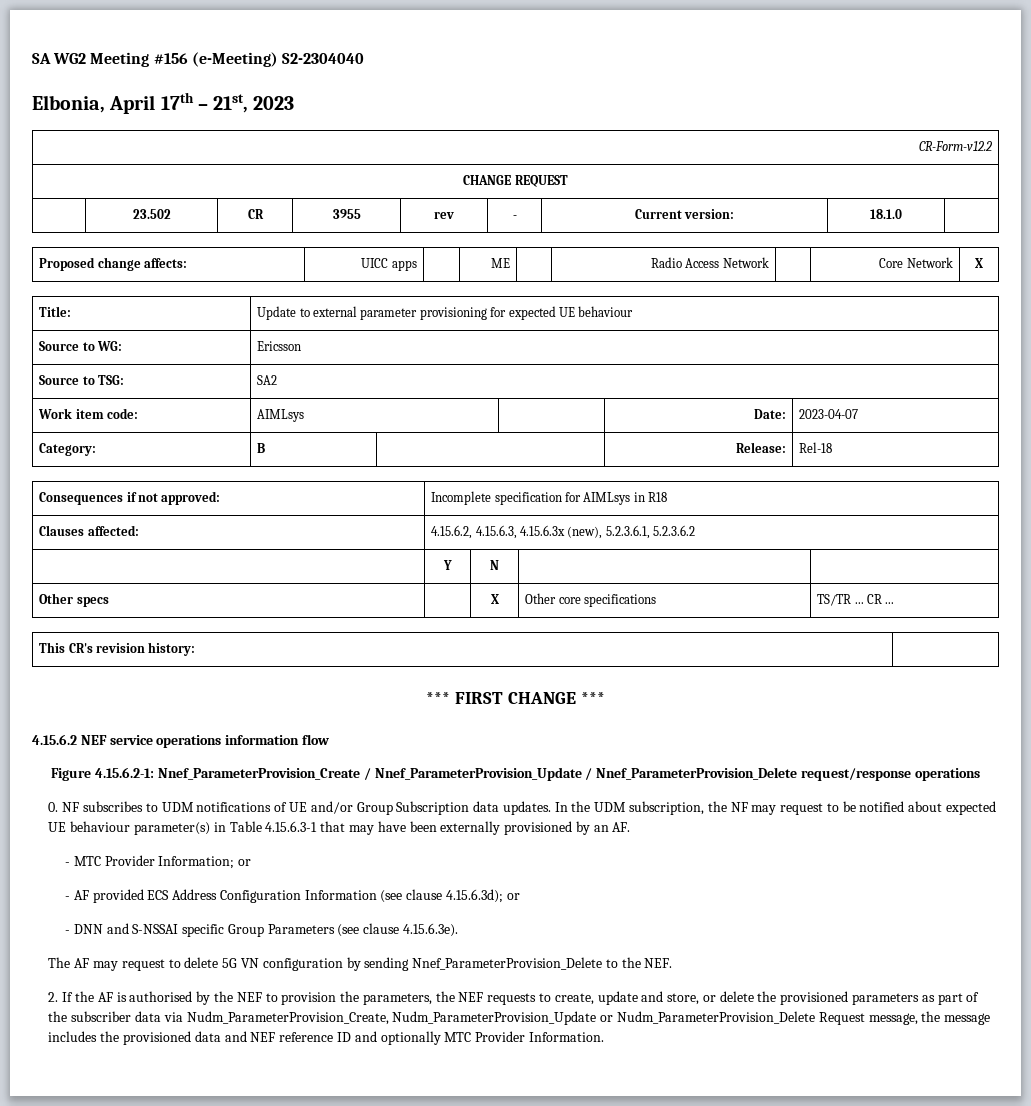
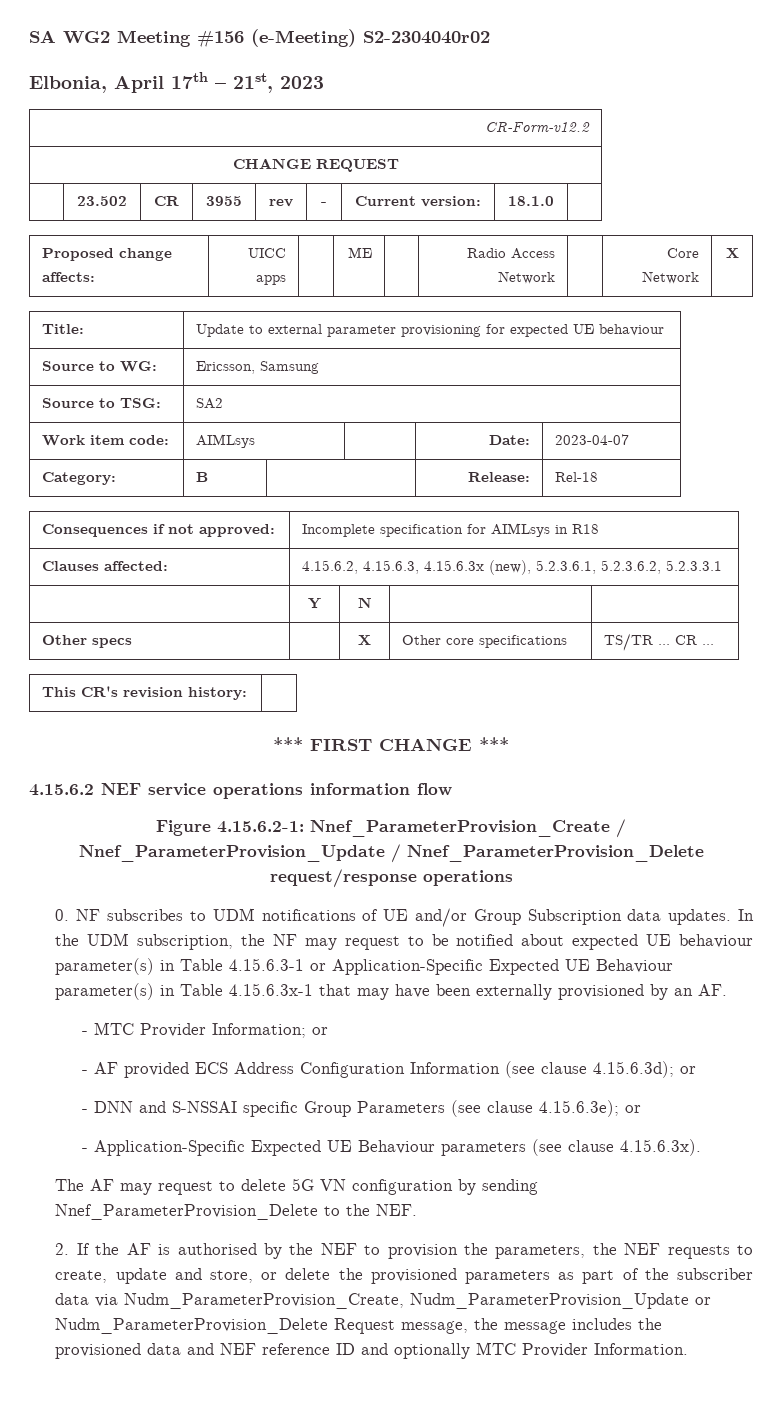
[281,53,364,64] S2-2304040 -> [363,31,490,44] S2-2304040r02
[257,341,302,351] Ericsson -> [196,361,320,374] Ericsson, Samsung
[653,525,696,536] 5.2.3.6.2 -> [601,560,723,574] 5.2.3.6.2, 5.2.3.3.1
(318, 826) none -> [310,959,674,975] [55,983,314,1000] or Application-Specific Expected UE Behaviour parameter(s) in Table 4.15.6.3x-1
[402,923,458,937] 4.15.6.3e). -> [538,1100,641,1117] [81,1139,701,1156] 4.15.6.3e); or // - Application-Specific Expected UE Behaviour parameters (see clause 4.15.6.3x).

